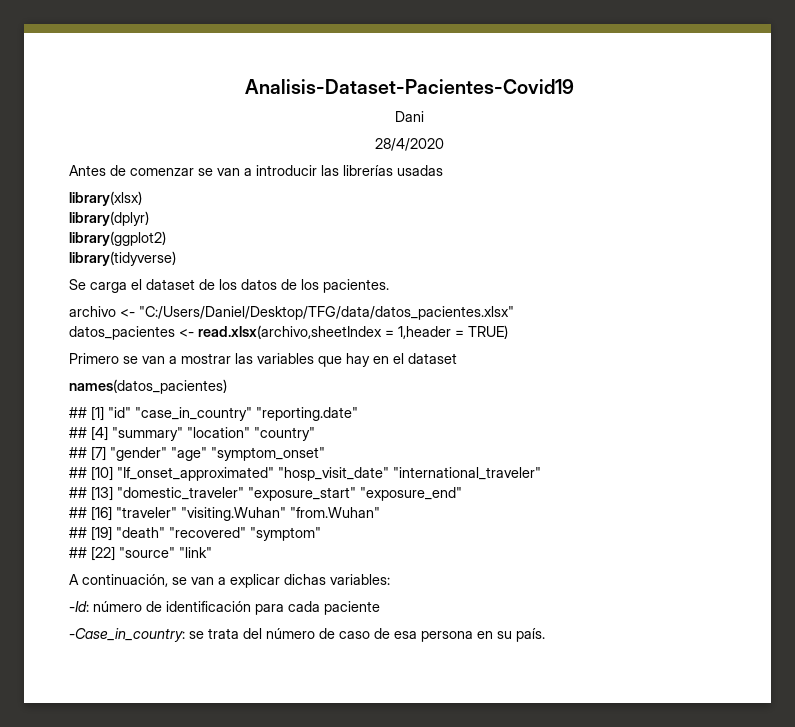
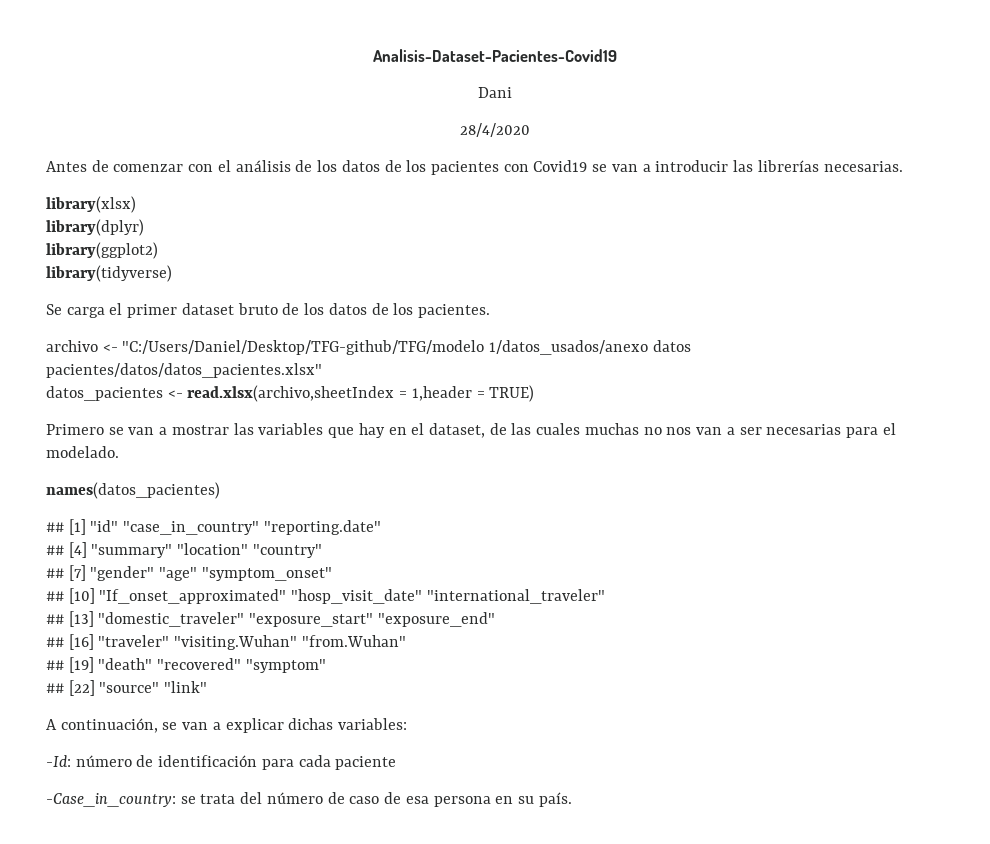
(194, 172) none -> [188,160,588,175] con el análisis de los datos de los pacientes con Covid19
[397,165,443,176] usadas -> [823,161,903,172] necesarias.
[146,279,195,290] dataset -> [127,303,278,318] primer dataset bruto
[139,306,514,320] "C:/Users/Daniel/Desktop/TFG/data/datos_pacientes.xlsx" -> [122,340,691,355] [46,363,322,378] "C:/Users/Daniel/Desktop/TFG-github/TFG/modelo 1/datos_usados/anexo datos pacientes/datos/datos_pacientes.xlsx"
[408,353,457,364] dataset -> [428,423,896,438] [46,446,119,458] dataset, de las cuales muchas no nos van a ser necesarias para el modelado.

